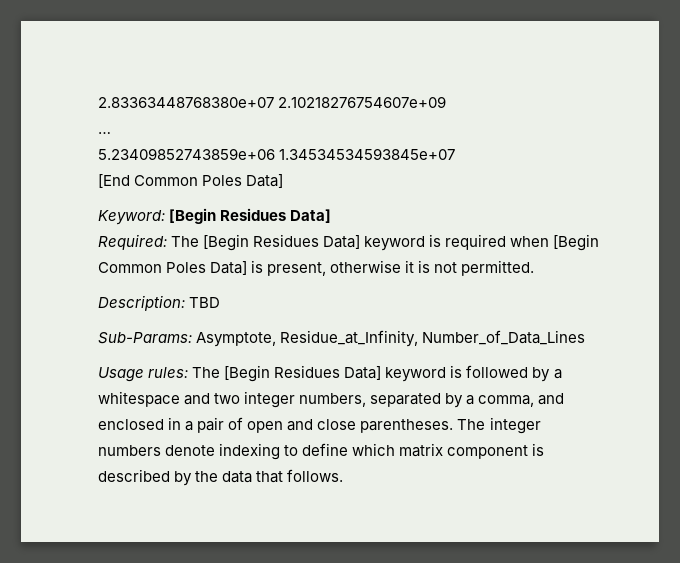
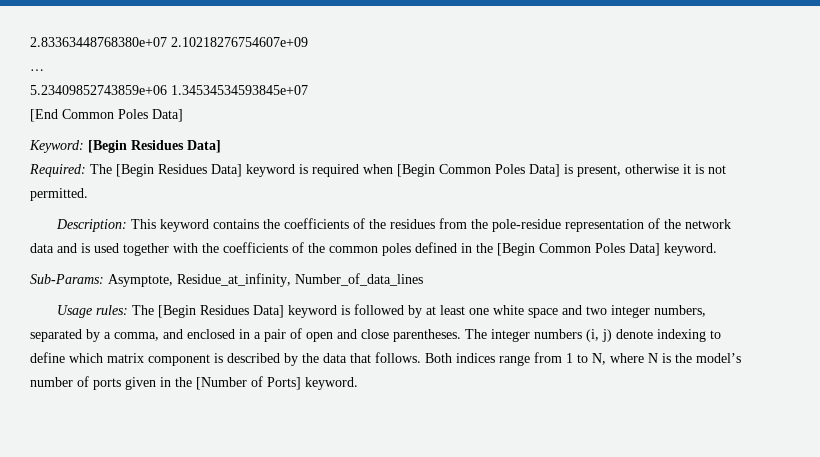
[189,297,221,308] TBD -> [131,218,732,232] [30,242,717,256] This keyword contains the coefficients of the residues from the pole-residue representation of the network data and is used together with the coefficients of the common poles defined in the [Begin Common Poles Data] keyword.
[280,330,586,347] Residue_at_Infinity, Number_of_Data_Lines -> [177,273,423,287] Residue_at_infinity, Number_of_data_lines
[553,369,562,379] [98,391,180,407] a whitespace -> [426,305,559,318] at least one white space
(161, 450) none -> [586,329,612,342] (i, j)
(344, 475) none -> [425,352,741,366] [30,376,358,390] Both indices range from 1 to N, where N is the model’s number of ports given in the [Number of Ports] keyword.

